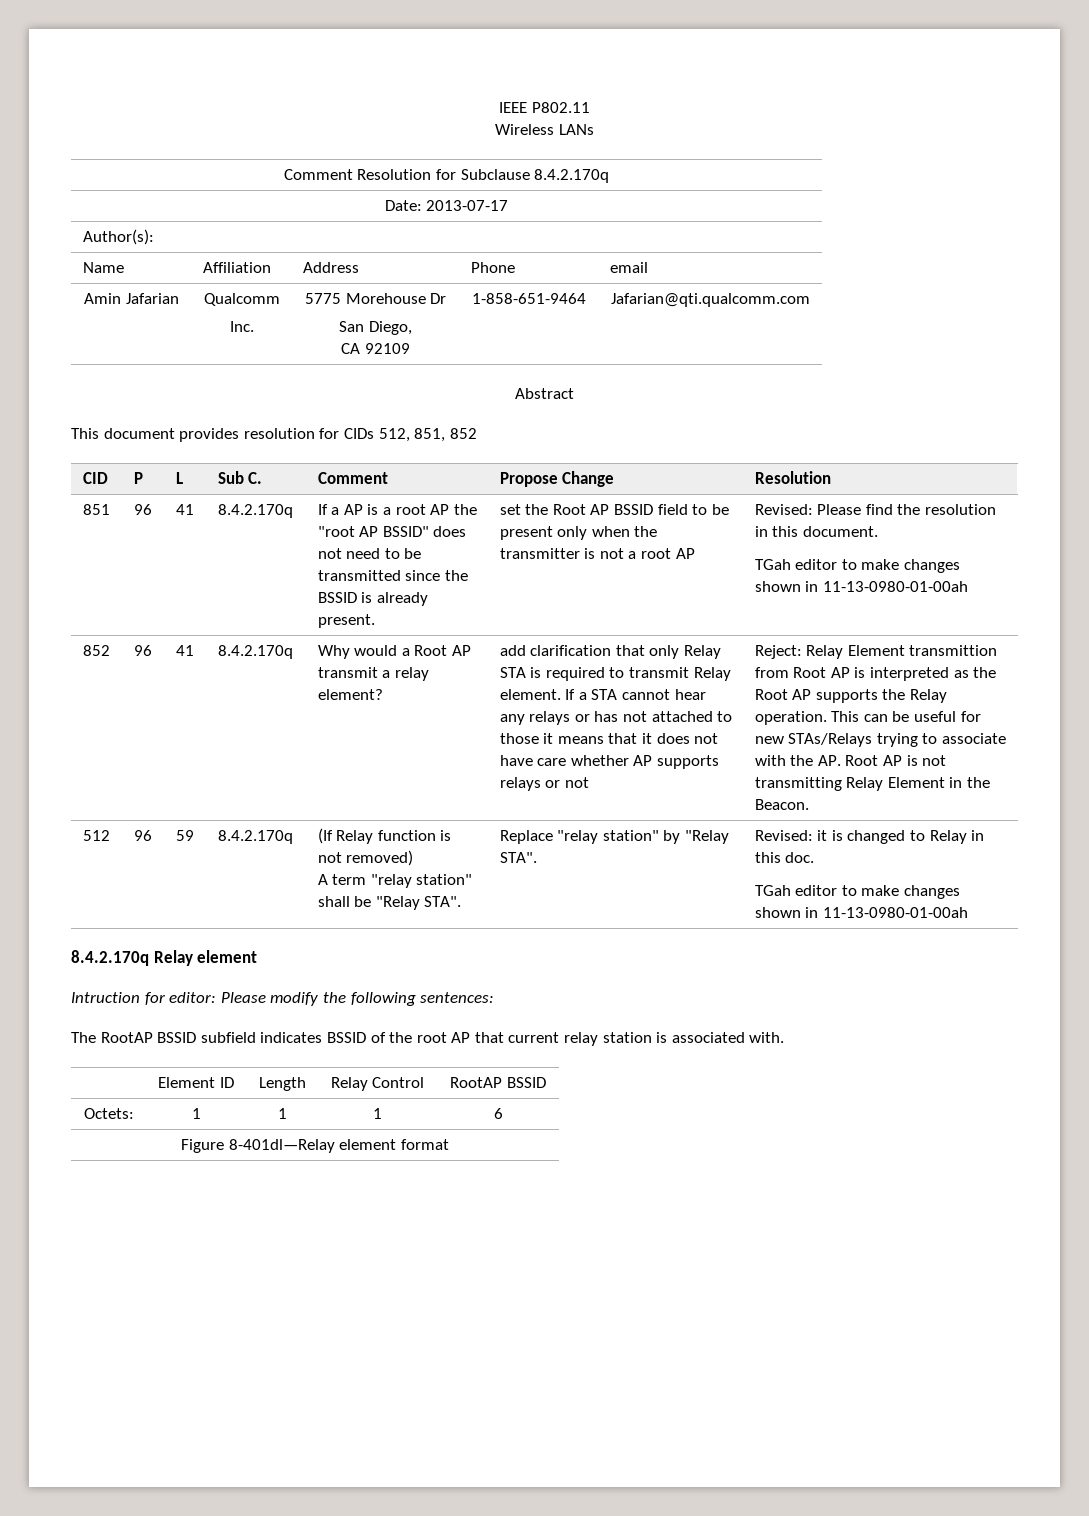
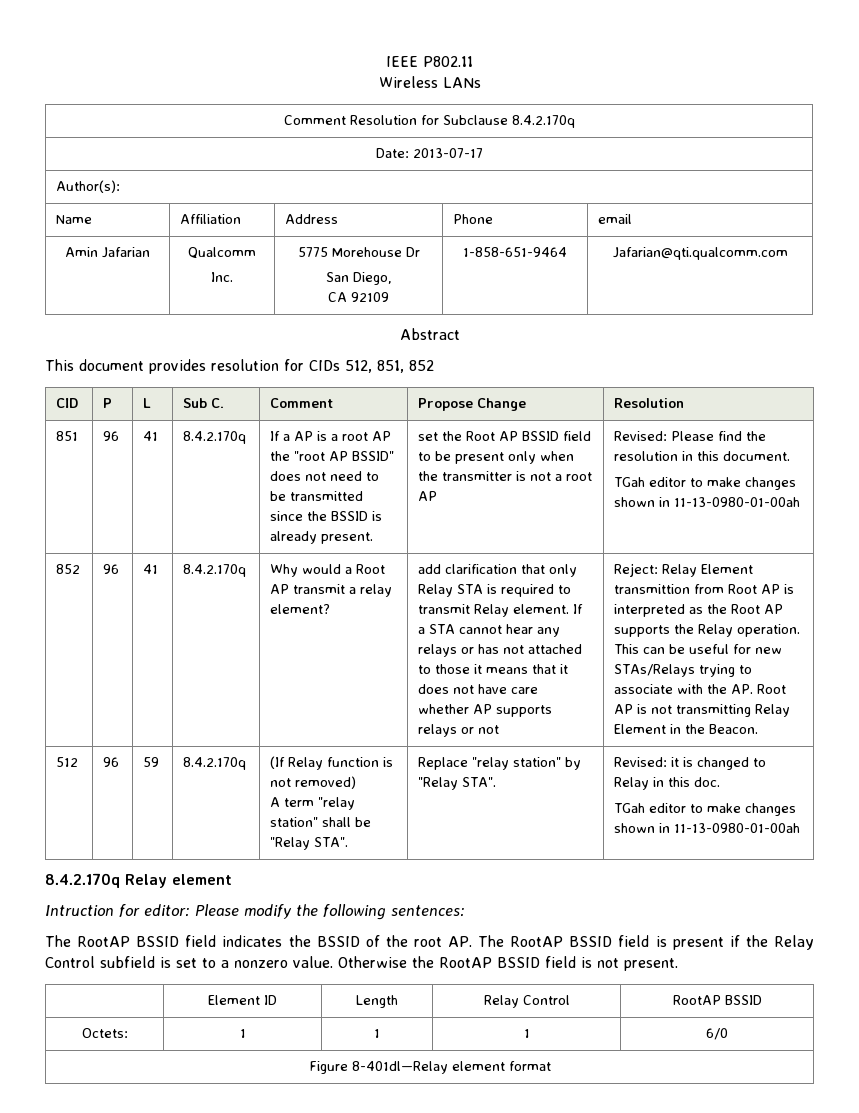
[200,1032,323,1043] subfield indicates -> [185,935,311,947] field indicates the
[451,1032,785,1046] AP that current relay station is associated with. -> [448,935,815,950] [45,956,678,971] AP. The RootAP BSSID field is present if the Relay Control subfield is set to a nonzero value. Otherwise the RootAP BSSID field is not present.
[493,1108,503,1119] 6 -> [706,1028,728,1040] 6/0

